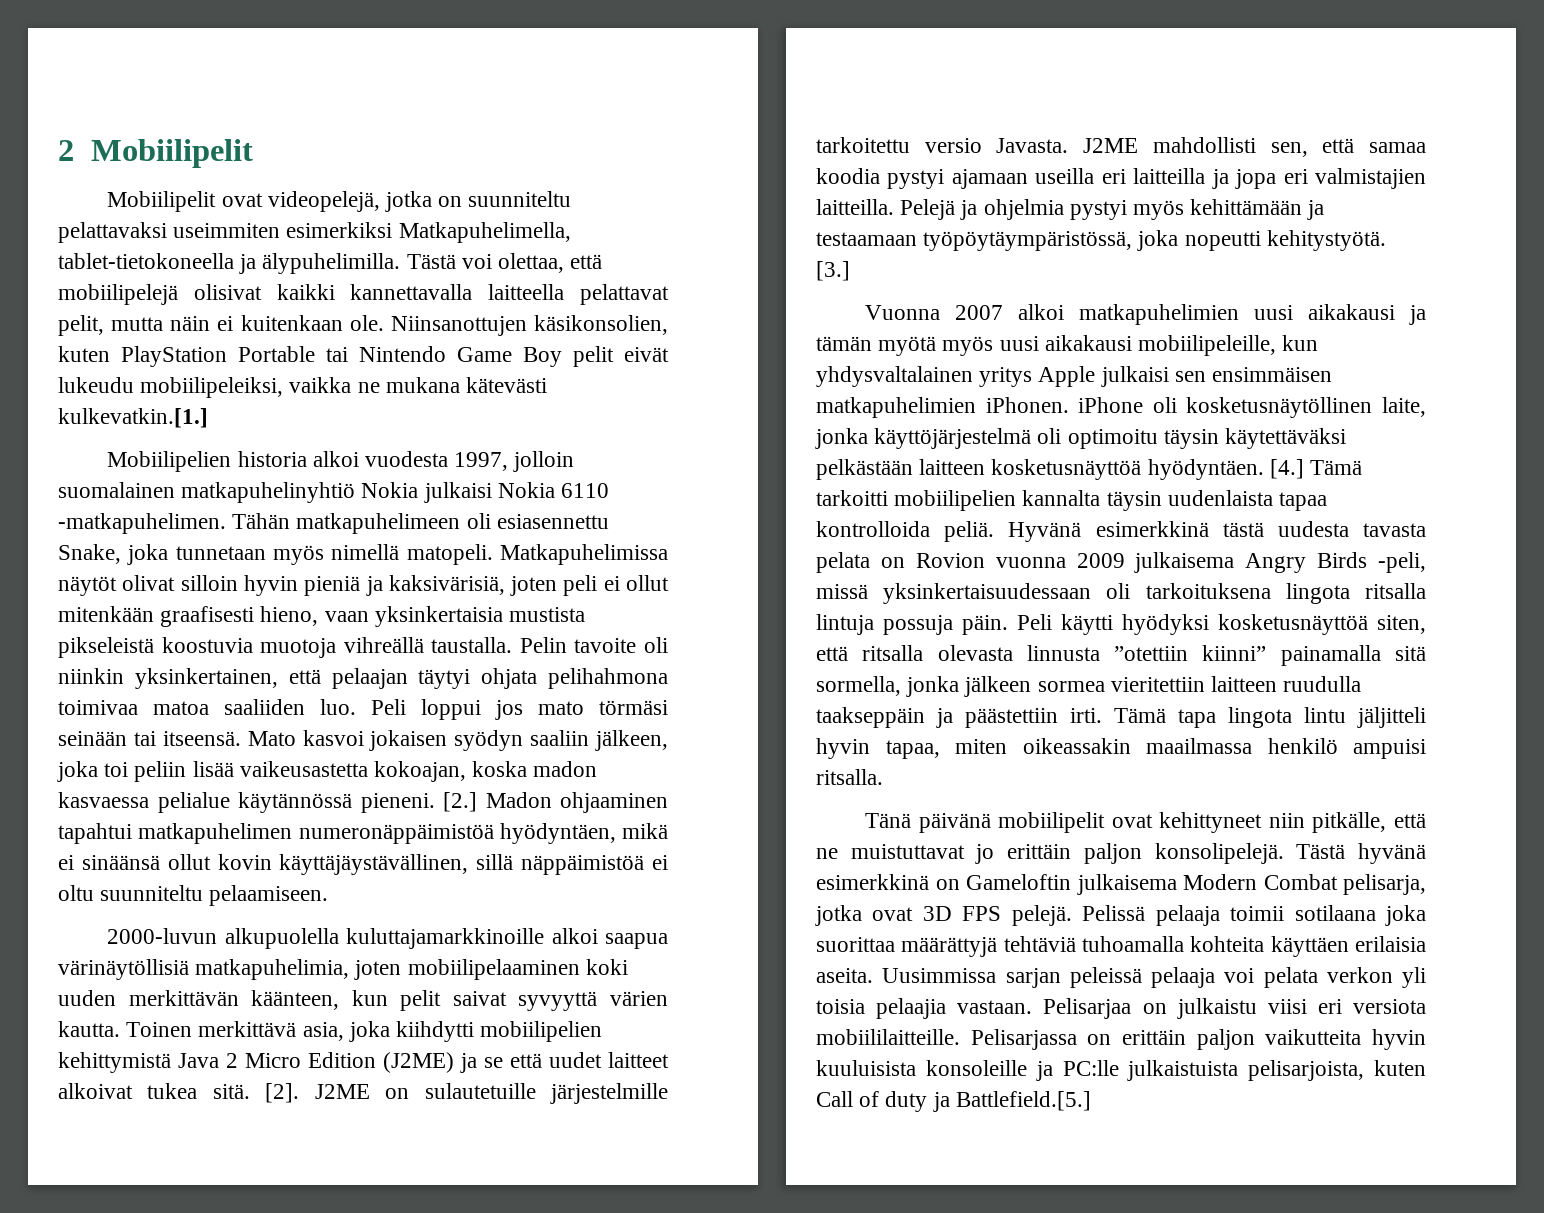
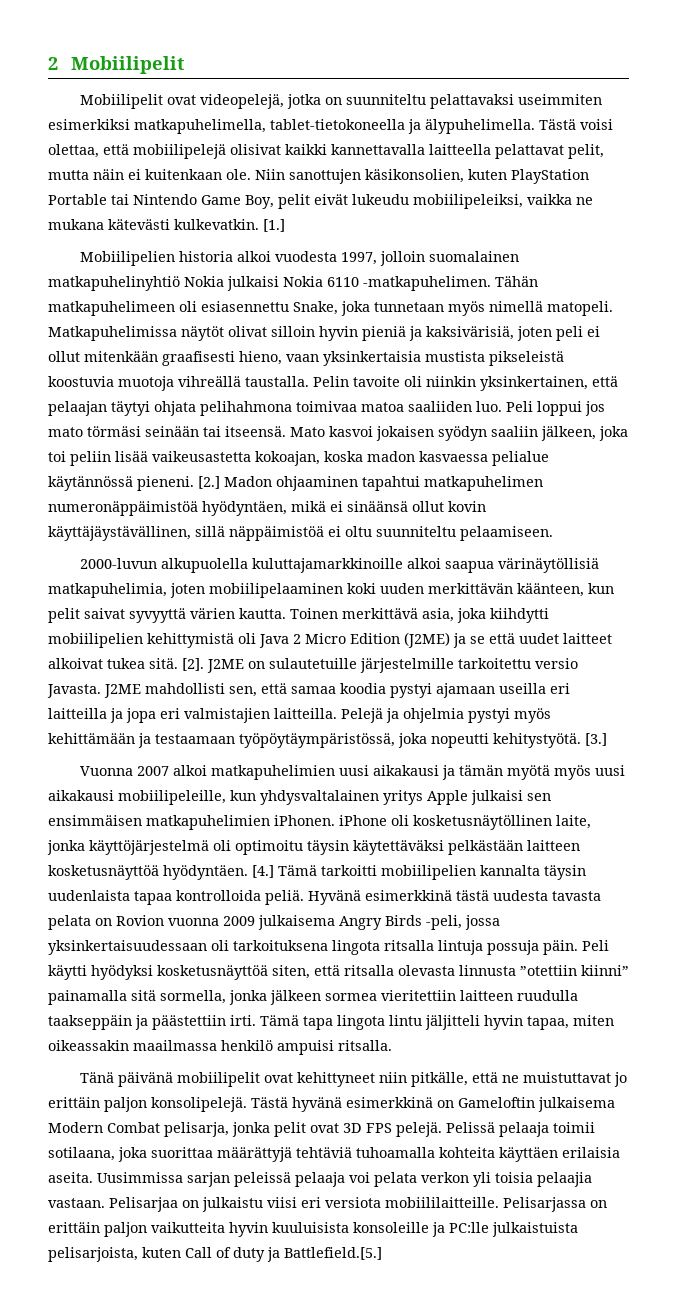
[398,222,571,243] Matkapuhelimella, -> [134,119,266,134] matkapuhelimella,
[262,253,492,274] älypuhelimilla. Tästä voi -> [425,119,613,134] älypuhelimella. Tästä voisi
[390,316,527,336] Niinsanottujen -> [255,169,361,184] Niin sanottujen
[523,347,562,367] Boy -> [245,195,274,209] Boy,
[58,408,208,428] kulkevatkin.[1.] -> [174,219,285,232] kulkevatkin. [1.]
(171, 1062) none -> [238,633,256,644] oli
[816,584,868,599] missä -> [465,915,500,930] jossa
[815,905,862,926] jotka -> [232,1122,306,1137] jonka pelit
[1294,905,1376,921] sotilaana -> [48,1147,115,1161] sotilaana,

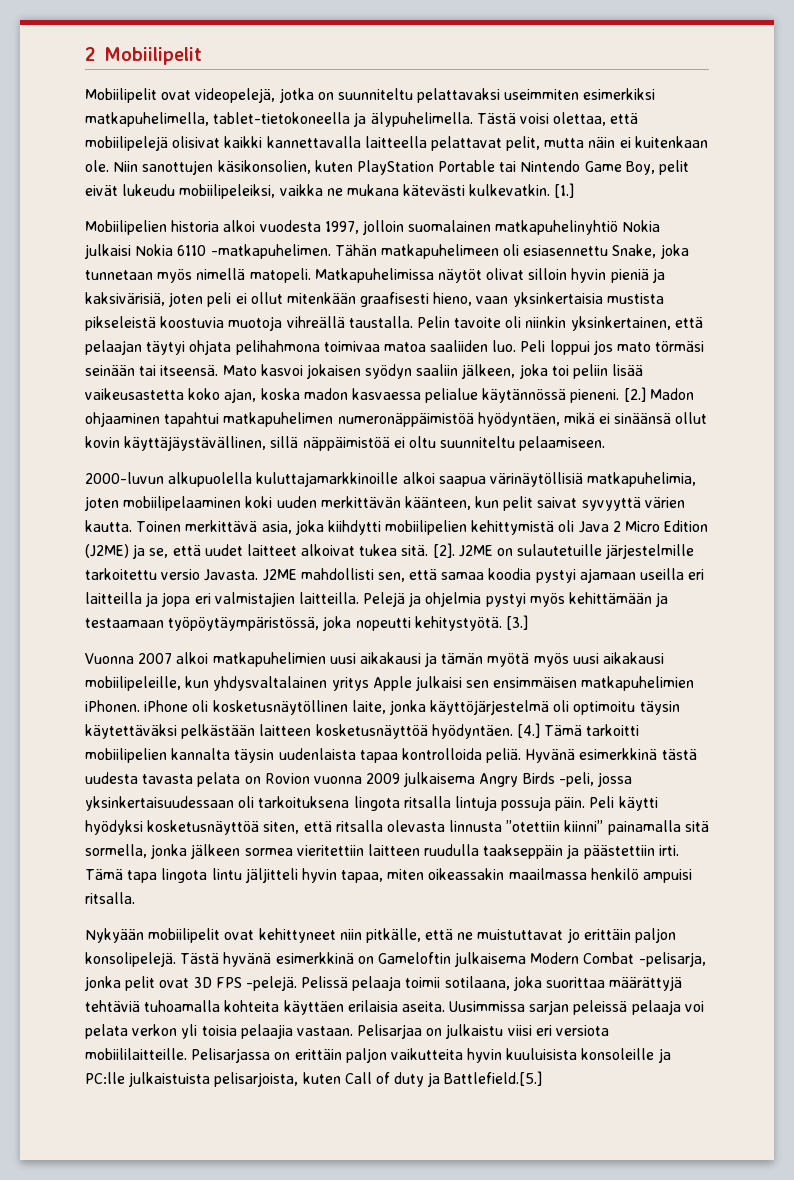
[255,451,320,466] kokoajan, -> [188,388,257,403] koko ajan,
[470,636,485,644] se -> [149,548,169,558] se,
[80,1072,174,1087] Tänä päivänä -> [85,928,144,943] Nykyään
[164,1122,229,1137] pelisarja, -> [638,952,706,967] -pelisarja,
[396,1122,442,1137] pelejä. -> [245,976,297,991] -pelejä.

